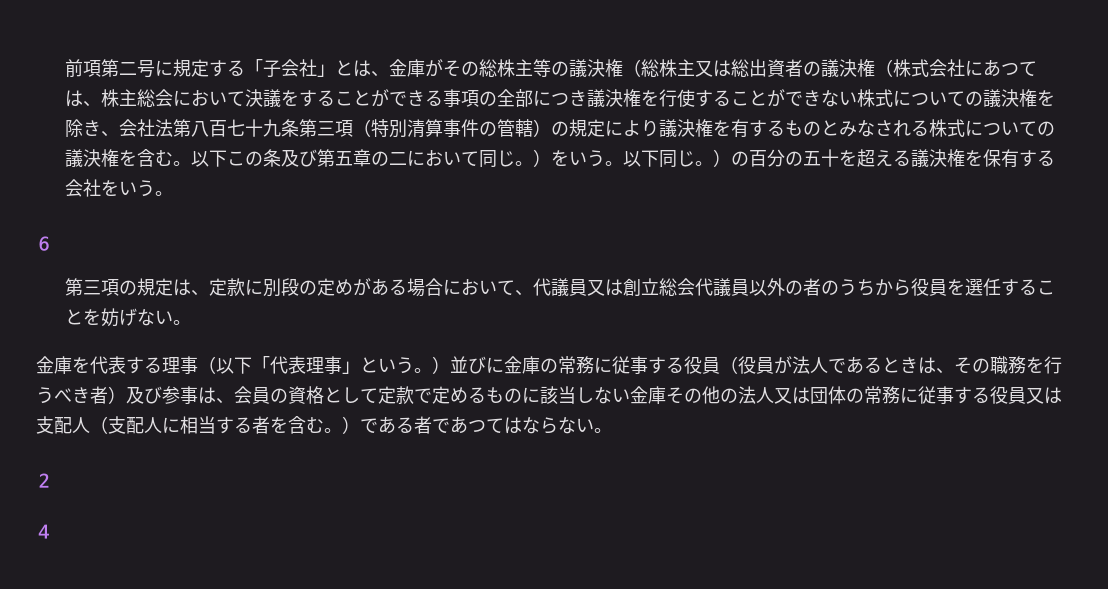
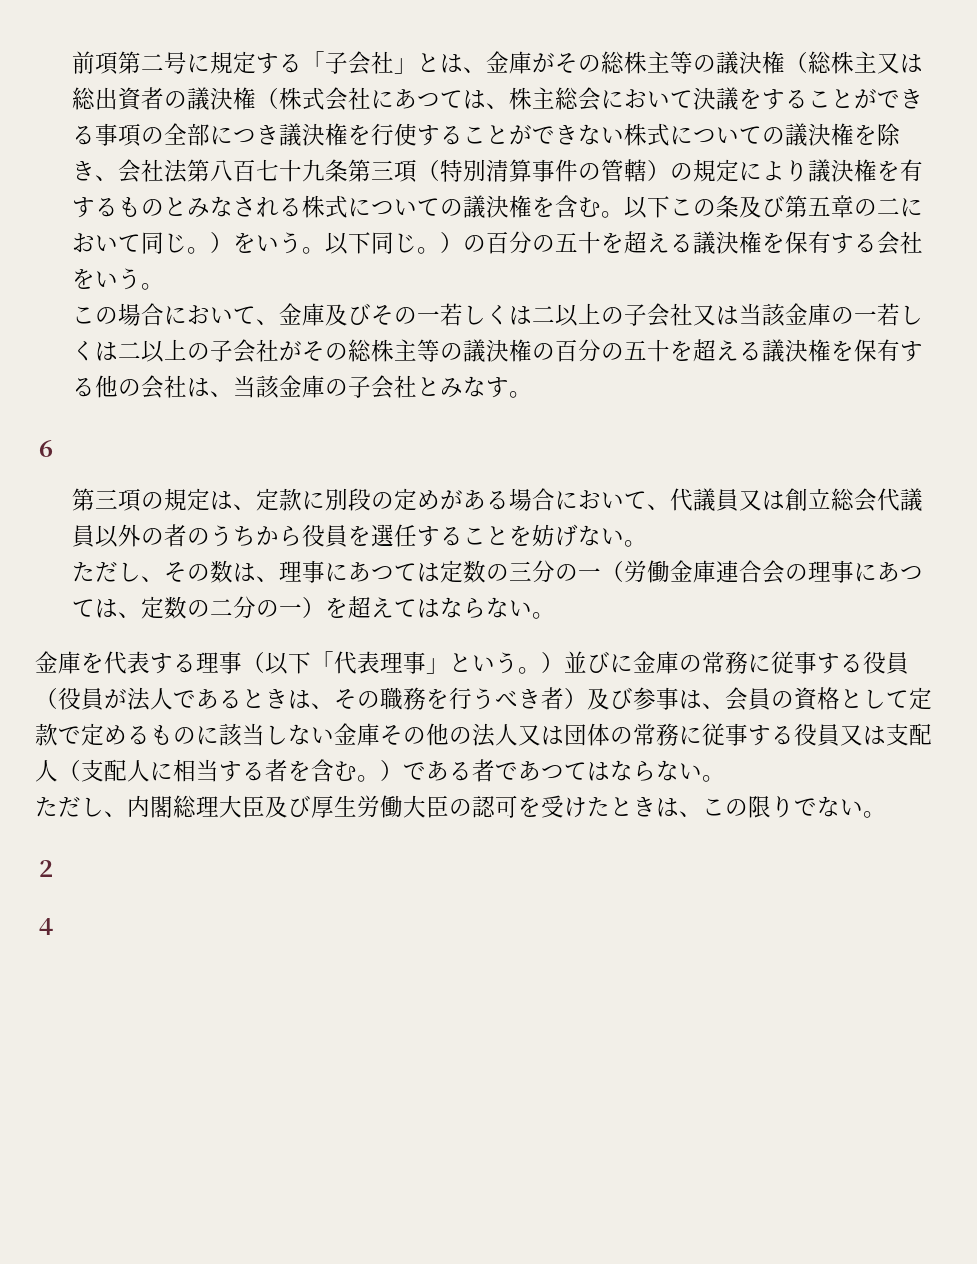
(173, 193) none -> [71,303,923,327] [71,339,923,363] [71,375,532,399] // この場合において、金庫及びその一若しくは二以上の子会社又は当該金庫の一若しくは二以上の子会社がその総株主等の議決権の百分の五十を超える議決権を保有する他の会社は、当該金庫の子会社とみなす。
(191, 322) none -> [71,560,923,584] [71,596,555,619] // ただし、その数は、理事にあつては定数の三分の一（労働金庫連合会の理事にあつては、定数の二分の一）を超えてはならない。
(612, 430) none -> [35,795,886,818] // ただし、内閣総理大臣及び厚生労働大臣の認可を受けたときは、この限りでない。

